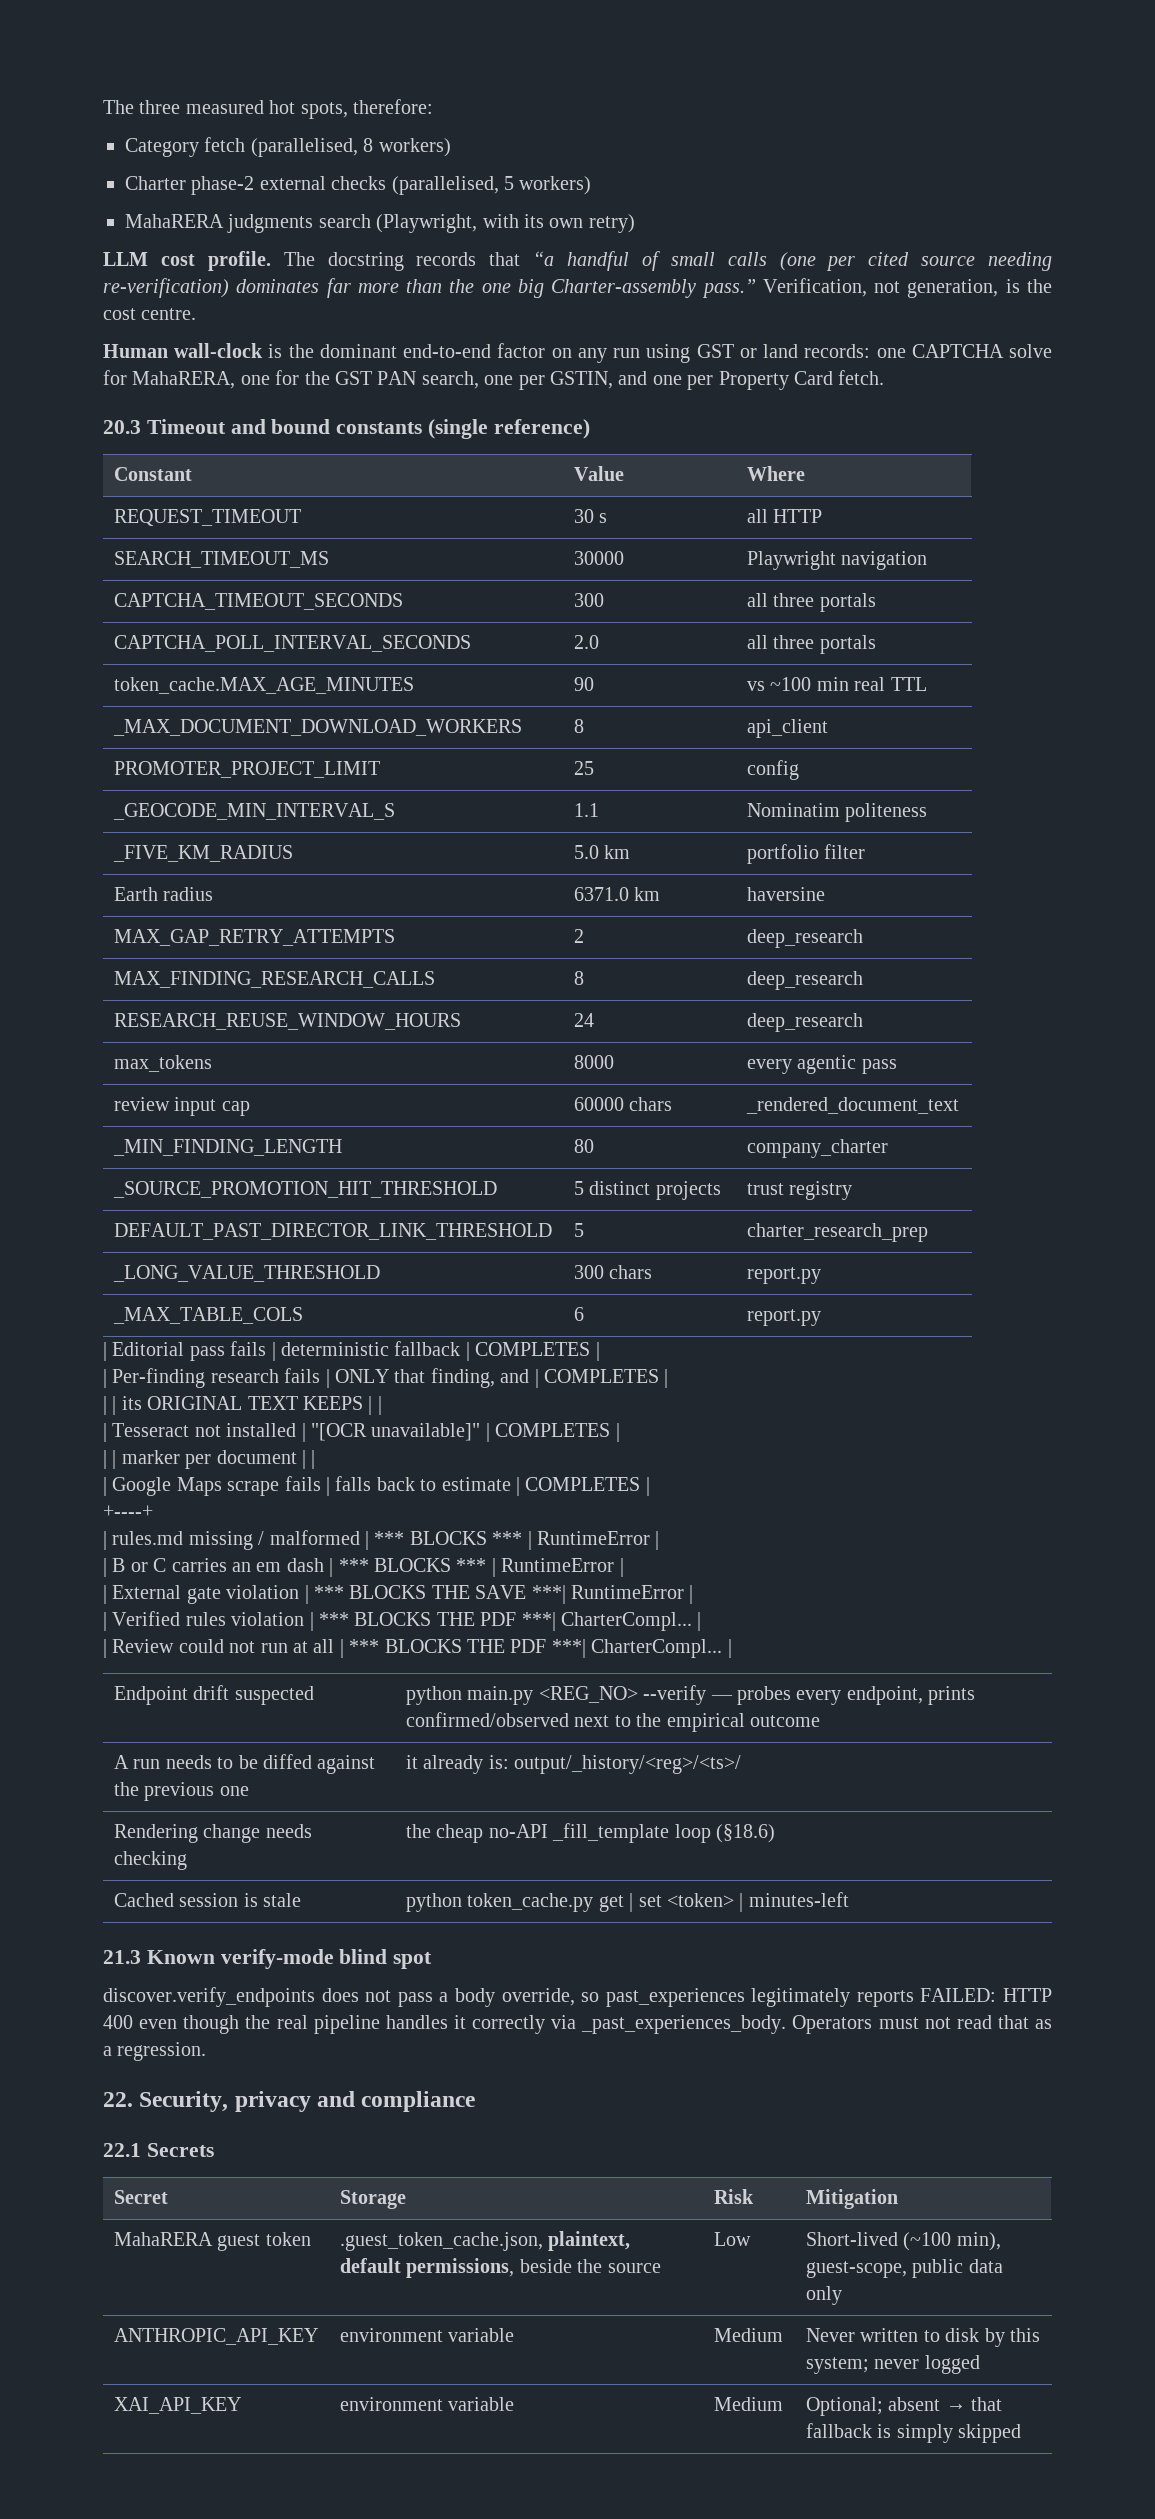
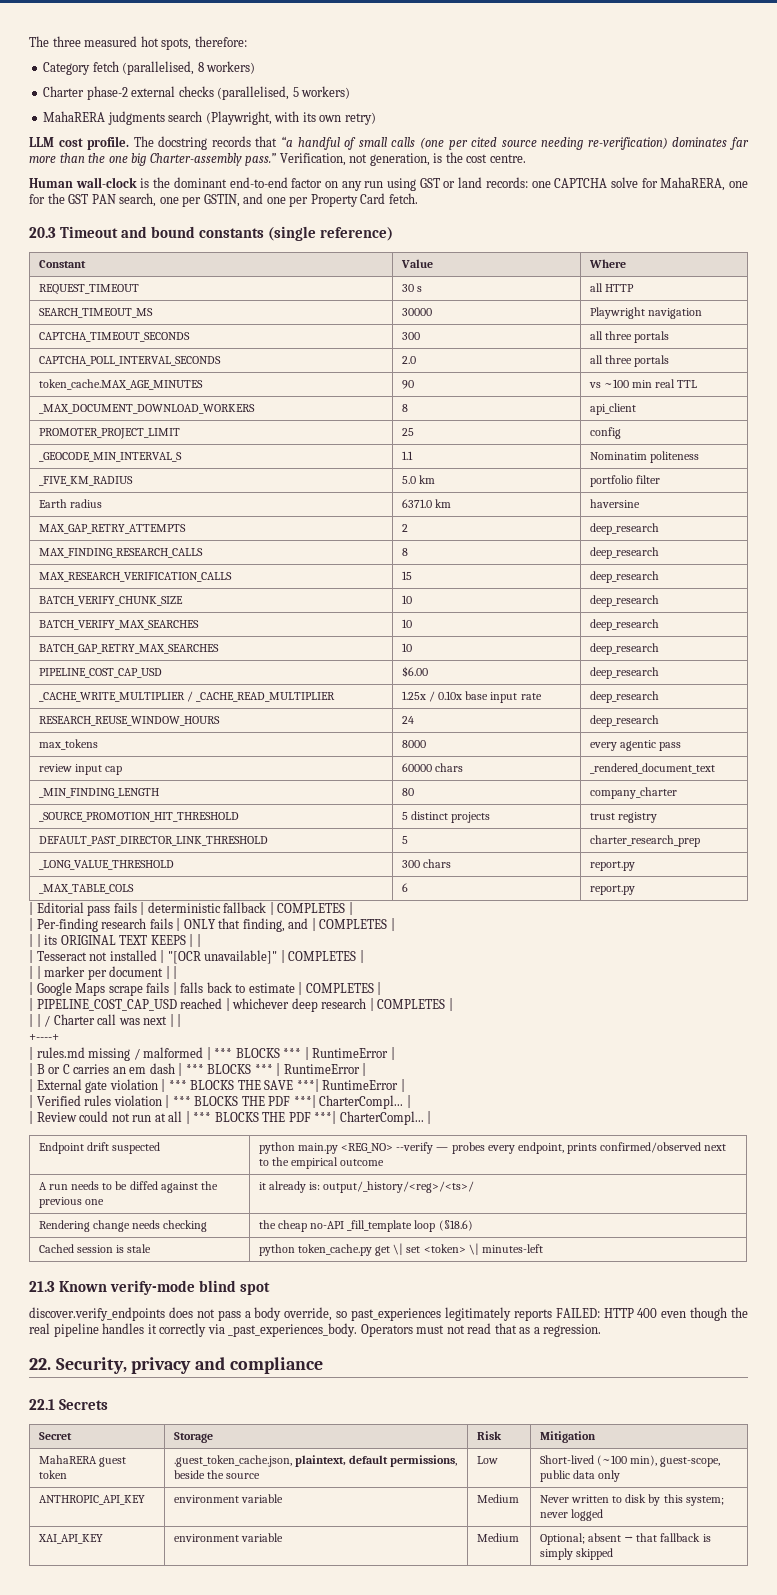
(863, 980) none -> [38,572,232,582] [401,571,412,580] [589,571,659,583] [38,596,183,606] [401,595,412,604] [589,595,659,607] [38,620,199,630] [401,619,412,628] [589,619,659,631] [38,644,219,654] [401,643,412,652] [589,643,659,655] [38,668,162,678] [401,666,428,677] [589,667,659,679] [38,691,336,702] [401,691,542,703] [589,691,659,703] // MAX_RESEARCH_VERIFICATION_CALLS | 15 | deep_research // BATCH_VERIFY_CHUNK_SIZE | 10 | deep_research // BATCH_VERIFY_MAX_SEARCHES | 10 | deep_research // BATCH_GAP_RETRY_MAX_SEARCHES | 10 | deep_research // PIPELINE_COST_CAP_USD | $6.00 | deep_research // _CACHE_WRITE_MULTIPLIER / _CACHE_READ_MULTIPLIER | 1.25x / 0.10x base input rate | deep_research
(650, 1486) none -> [29,998,453,1012] [29,1014,182,1027] // | PIPELINE_COST_CAP_USD reached | whichever deep research | COMPLETES | // | | / Charter call was next | |
[629,1893,634,1912] | -> [393,1243,404,1255] \|
[739,1893,744,1912] | -> [468,1243,479,1255] \|

